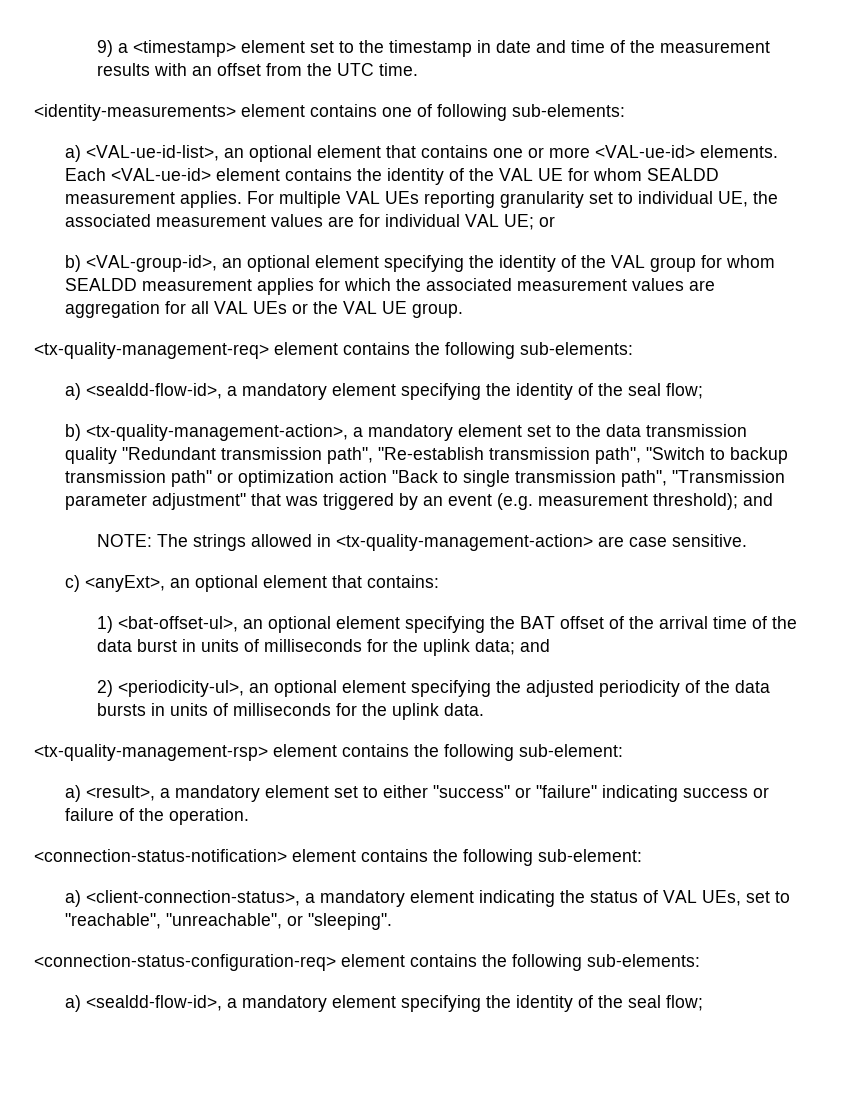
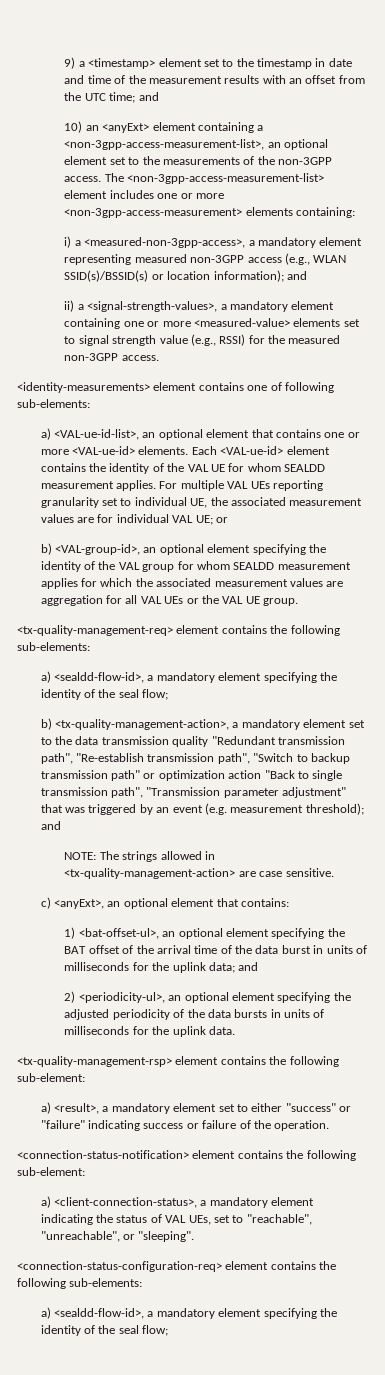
[378,63,418,76] time. -> [109,92,159,103] [64,121,264,133] [64,139,329,150] [64,156,333,165] [64,173,325,184] [64,190,224,199] [64,207,356,218] [64,236,363,248] [64,253,347,265] [64,270,307,282] [64,300,335,312] [64,318,360,329] [64,334,341,346] [64,353,159,361] time; and // 10) an <anyExt> element containing a <non-3gpp-access-measurement-list>, an optional element set to the measurements of the non-3GPP access. The <non-3gpp-access-measurement-list> element includes one or more <non-3gpp-access-measurement> elements containing: // i) a <measured-non-3gpp-access>, a mandatory element representing measured non-3GPP access (e.g., WLAN SSID(s)/BSSID(s) or location information); and // ii) a <signal-strength-values>, a mandatory element containing one or more <measured-value> elements set to signal strength value (e.g., RSSI) for the measured non-3GPP access.

